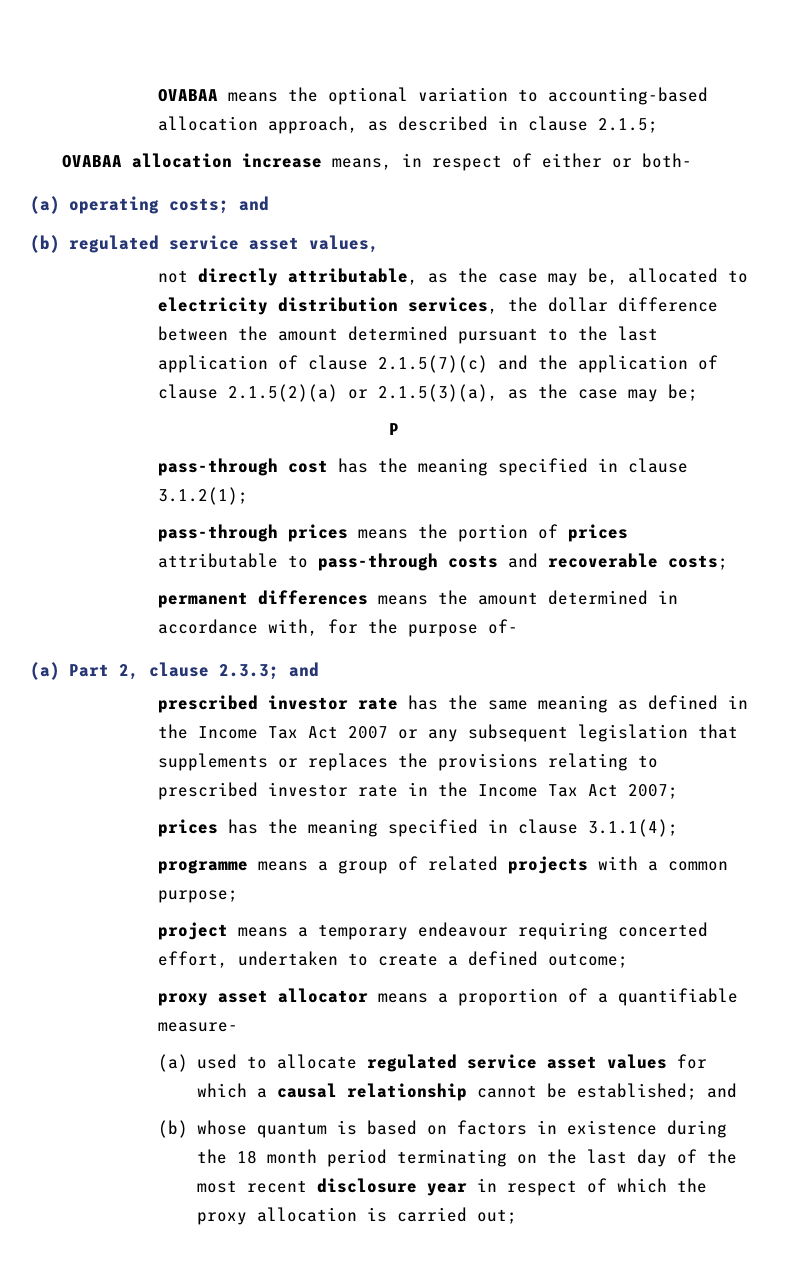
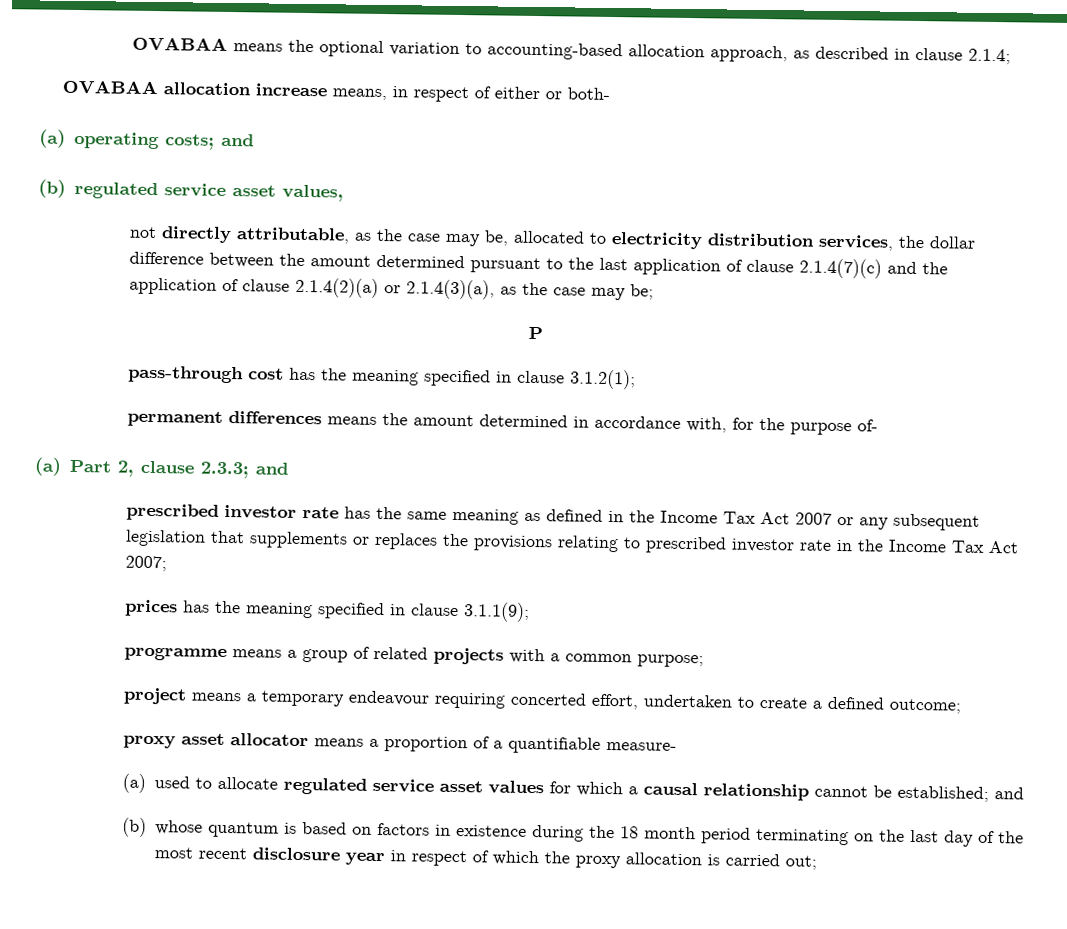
[598,118,659,133] 2.1.5; -> [968,48,1012,65] 2.1.4;
[378,355,489,373] 2.1.5(7)(c) -> [799,258,883,279] 2.1.4(7)(c)
[228,384,499,402] 2.1.5(2)(a) or 2.1.5(3)(a), -> [295,277,496,300] 2.1.4(2)(a) or 2.1.4(3)(a),
[158,524,629,542] [158,553,729,571] // pass-through prices means the portion of prices attributable to pass-through costs and recoverable costs; -> (637, 379) none
[588,819,679,837] 3.1.1(4); -> [463,602,531,622] 3.1.1(9);

